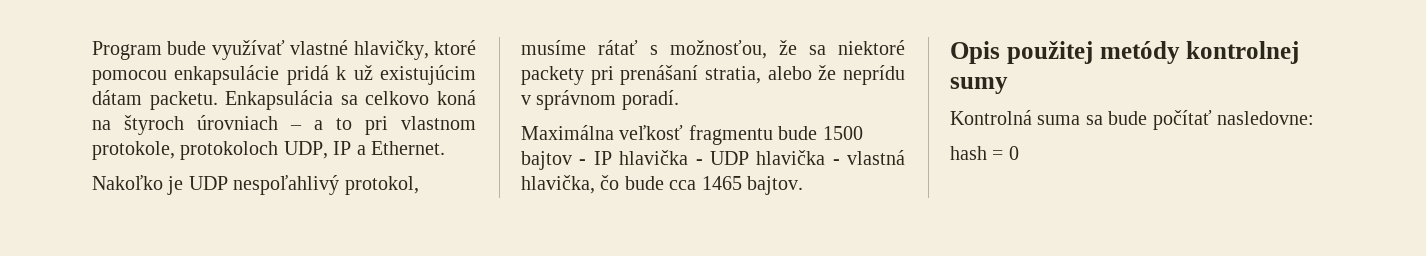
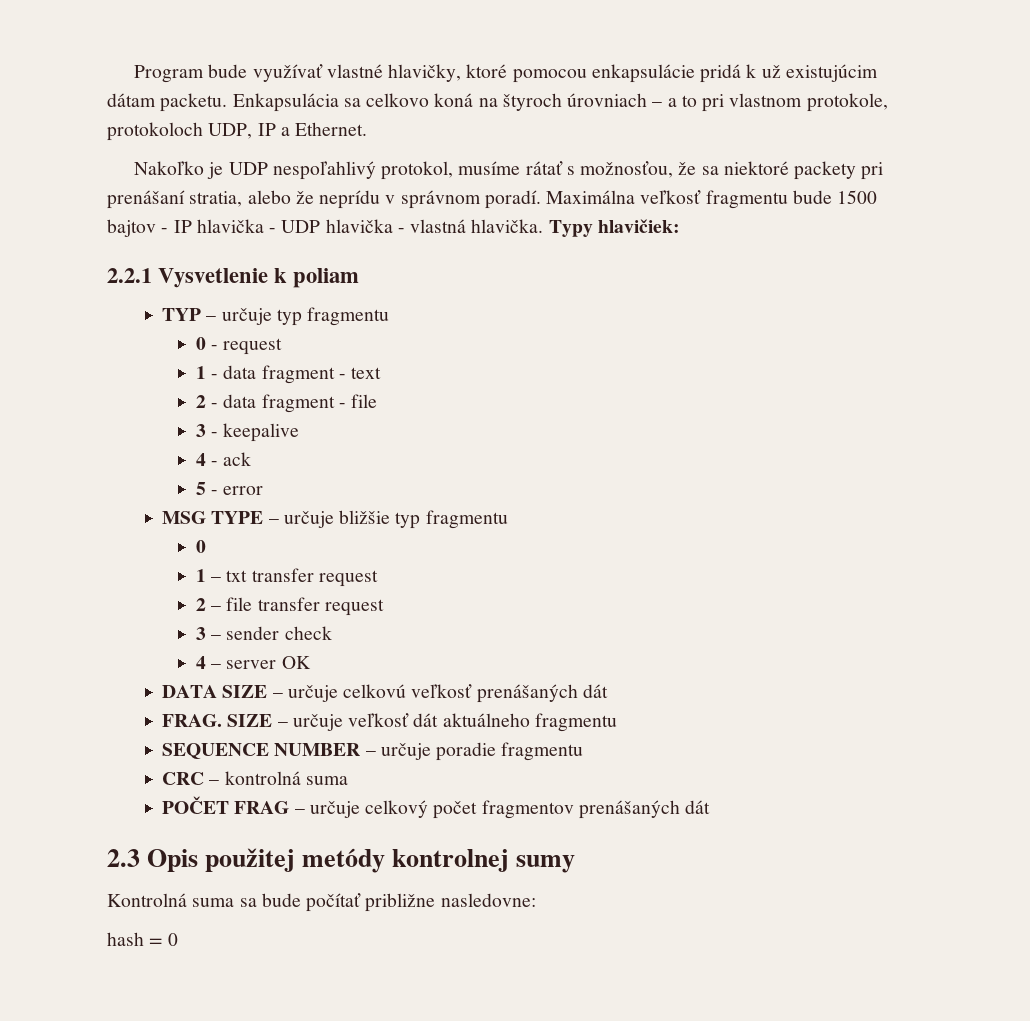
(679, 100) // -> (541, 199) none
[521,175,803,195] hlavička, čo bude cca 1465 bajtov. // -> [471,219,680,237] [107,268,360,288] [162,307,390,326] [195,337,283,355] [195,365,382,384] [195,394,378,413] [195,423,300,442] [195,452,252,466] [195,482,264,495] [162,510,508,529] [195,540,206,553] [195,568,378,587] [195,597,384,616] [195,626,332,640] [195,656,311,669] [162,684,608,703] [162,713,617,732] [162,742,584,761] [162,771,348,785] [162,796,711,819] [107,849,140,867] hlavička. Typy hlavičiek: // 2.2.1 Vysvetlenie k poliam // TYP – určuje typ fragmentu // 0 - request // 1 - data fragment - text // 2 - data fragment - file // 3 - keepalive // 4 - ack // 5 - error // MSG TYPE – určuje bližšie typ fragmentu // 0 // 1 – txt transfer request // 2 – file transfer request // 3 – sender check // 4 – server OK // DATA SIZE – určuje celkovú veľkosť prenášaných dát // FRAG. SIZE – určuje veľkosť dát aktuálneho fragmentu // SEQUENCE NUMBER – určuje poradie fragmentu // CRC – kontrolná suma // POČET FRAG – určuje celkový počet fragmentov prenášaných dát // 2.3
(1212, 120) none -> [365,893,436,912] približne

